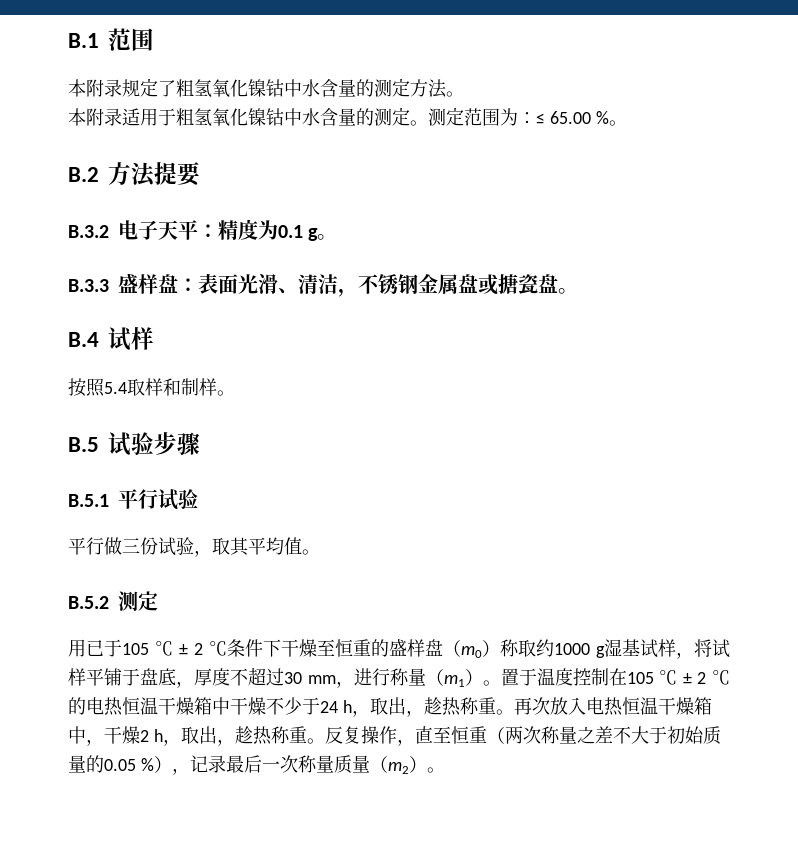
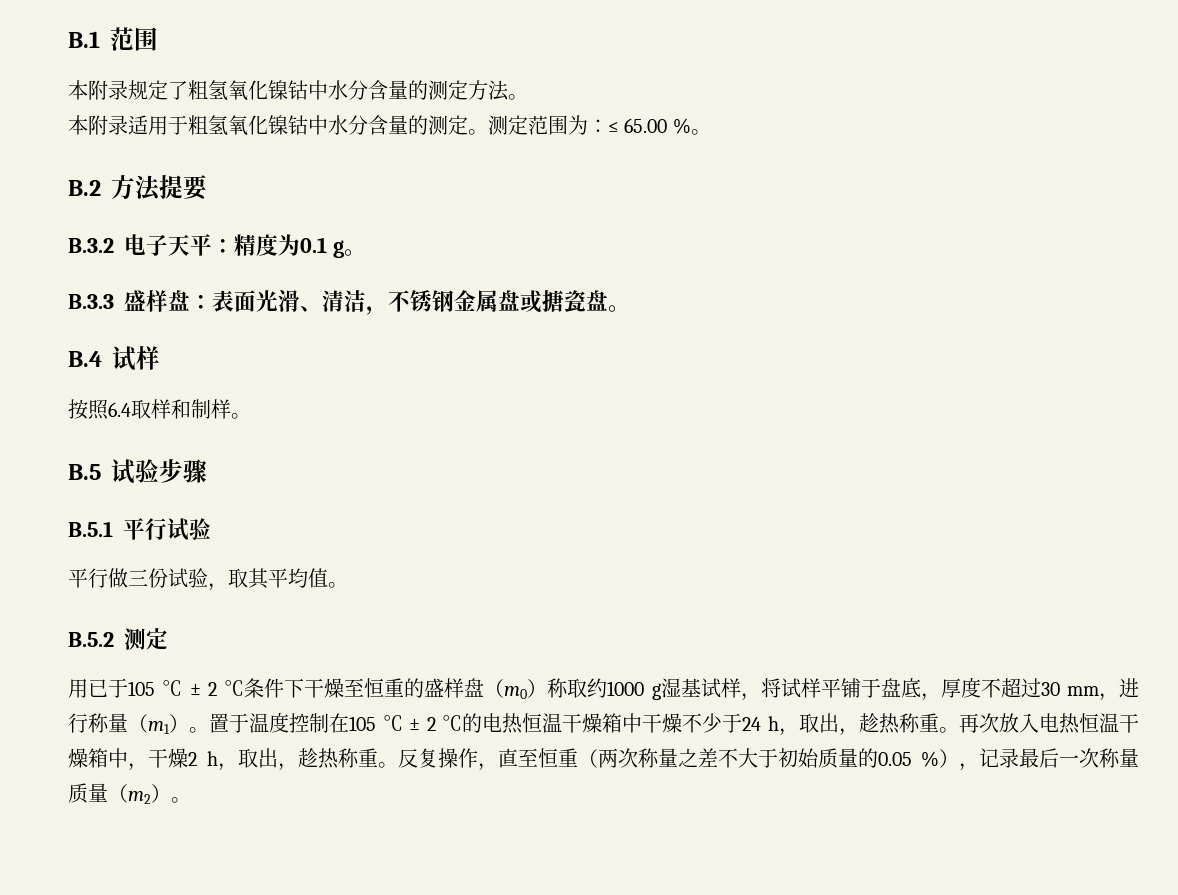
(320, 88) none -> [348,80,368,100] 分
(320, 117) none -> [348,115,368,135] 分
[104,382,127,394] 5.4 -> [108,402,131,417] 6.4

